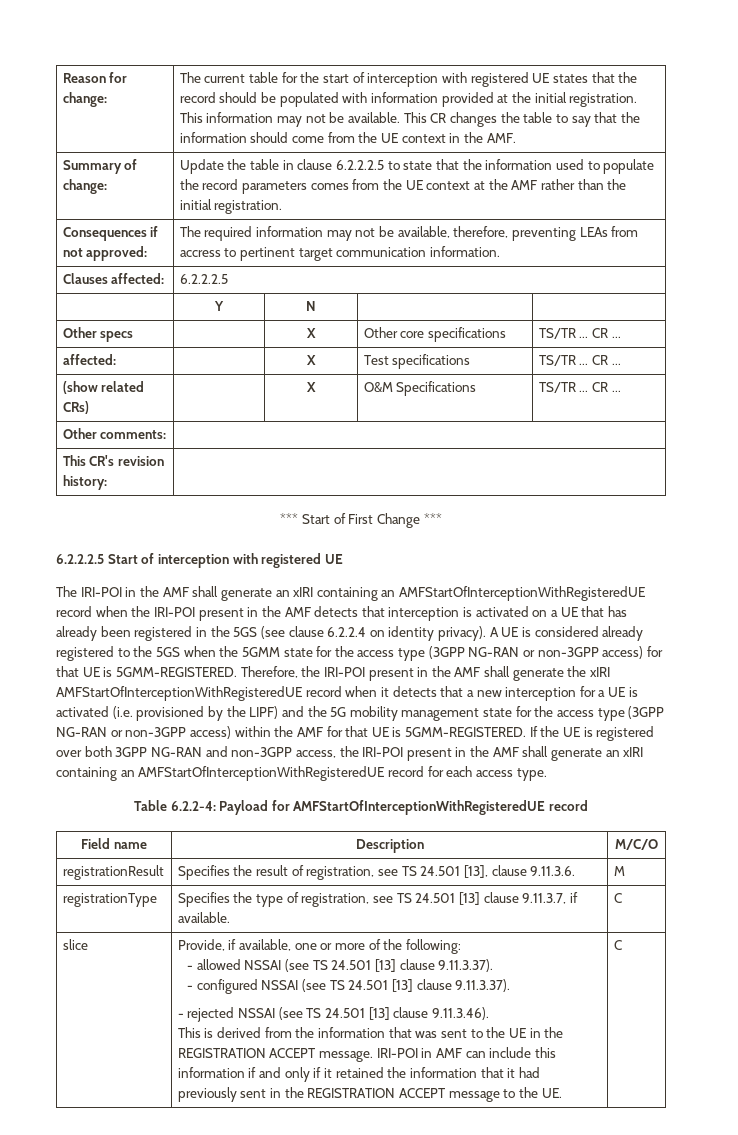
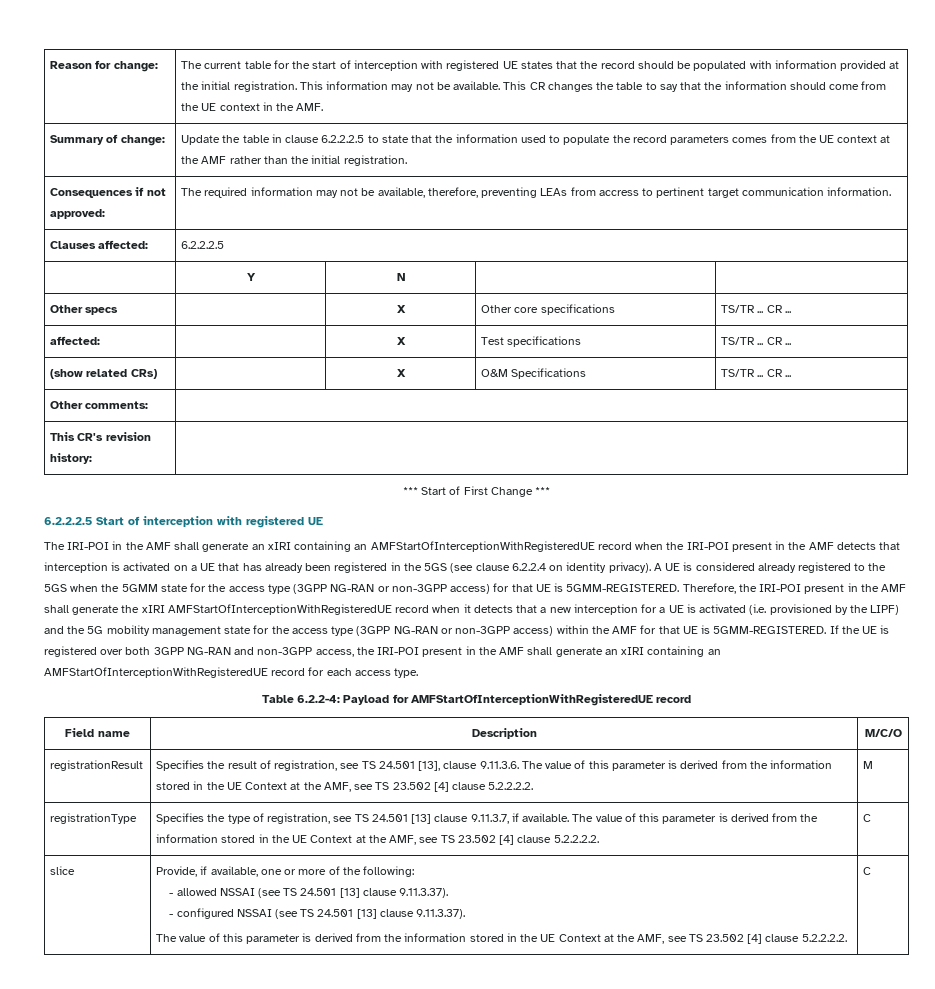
(576, 871) none -> [521,760,832,771] [156,781,534,792] The value of this parameter is derived from the information stored in the UE Context at the AMF, see TS 23.502 [4] clause 5.2.2.2.2.
(230, 917) none -> [572,813,819,824] [156,834,599,845] The value of this parameter is derived from the information stored in the UE Context at the AMF, see TS 23.502 [4] clause 5.2.2.2.2.
[177,1007,489,1022] [177,1027,564,1038] [177,1047,556,1062] [177,1067,540,1082] [177,1087,562,1102] - rejected NSSAI (see TS 24.501 [13] clause 9.11.3.46). // This is derived from the information that was sent to the UE in the REGISTRATION ACCEPT message. IRI-POI in AMF can include this information if and only if it retained the information that it had previously sent in the REGISTRATION ACCEPT message to the UE. -> [156,933,847,944] The value of this parameter is derived from the information stored in the UE Context at the AMF, see TS 23.502 [4] clause 5.2.2.2.2.

